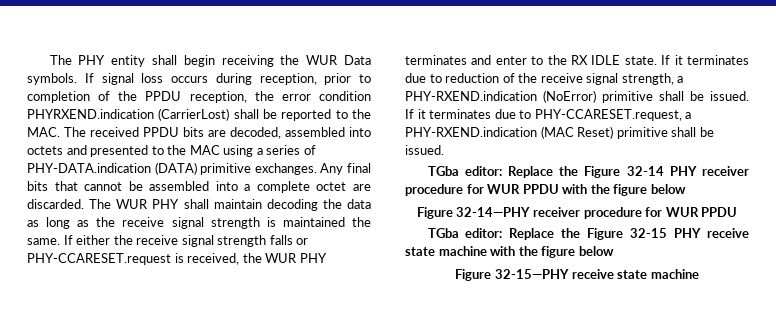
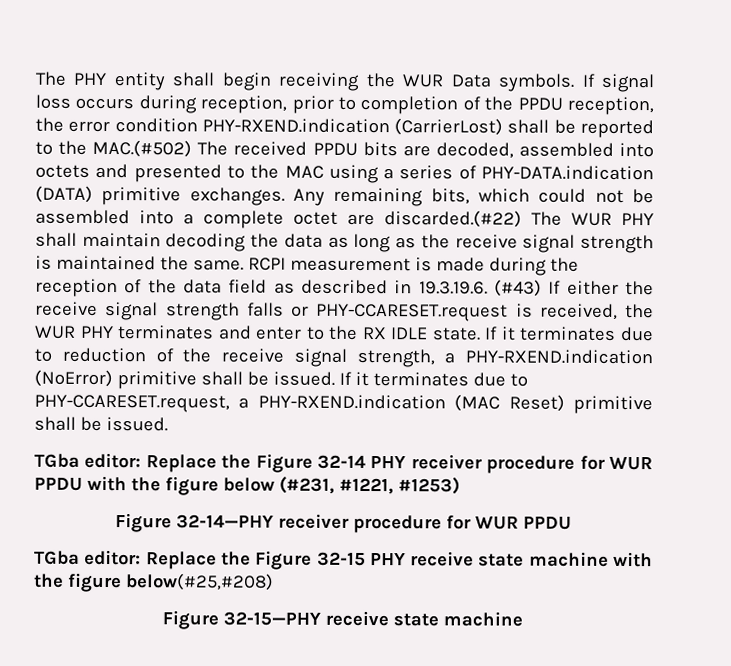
[27,109,154,119] PHYRXEND.indication -> [201,118,390,134] PHY-RXEND.indication
[27,127,60,137] MAC. -> [92,139,193,158] MAC.(#502)
[347,163,371,173] [27,181,123,191] final bits that cannot -> [333,187,624,207] remaining bits, which could not
[27,199,84,209] discarded. -> [384,210,522,228] discarded.(#22)
(60, 241) none -> [247,257,579,276] [35,278,542,298] RCPI measurement is made during the reception of the data field as described in 19.3.19.6. (#43)
(686, 189) none -> [278,476,460,495] (#231, #1221, #1253)
[578,246,614,256] below -> [125,573,274,591] below(#25,#208)

